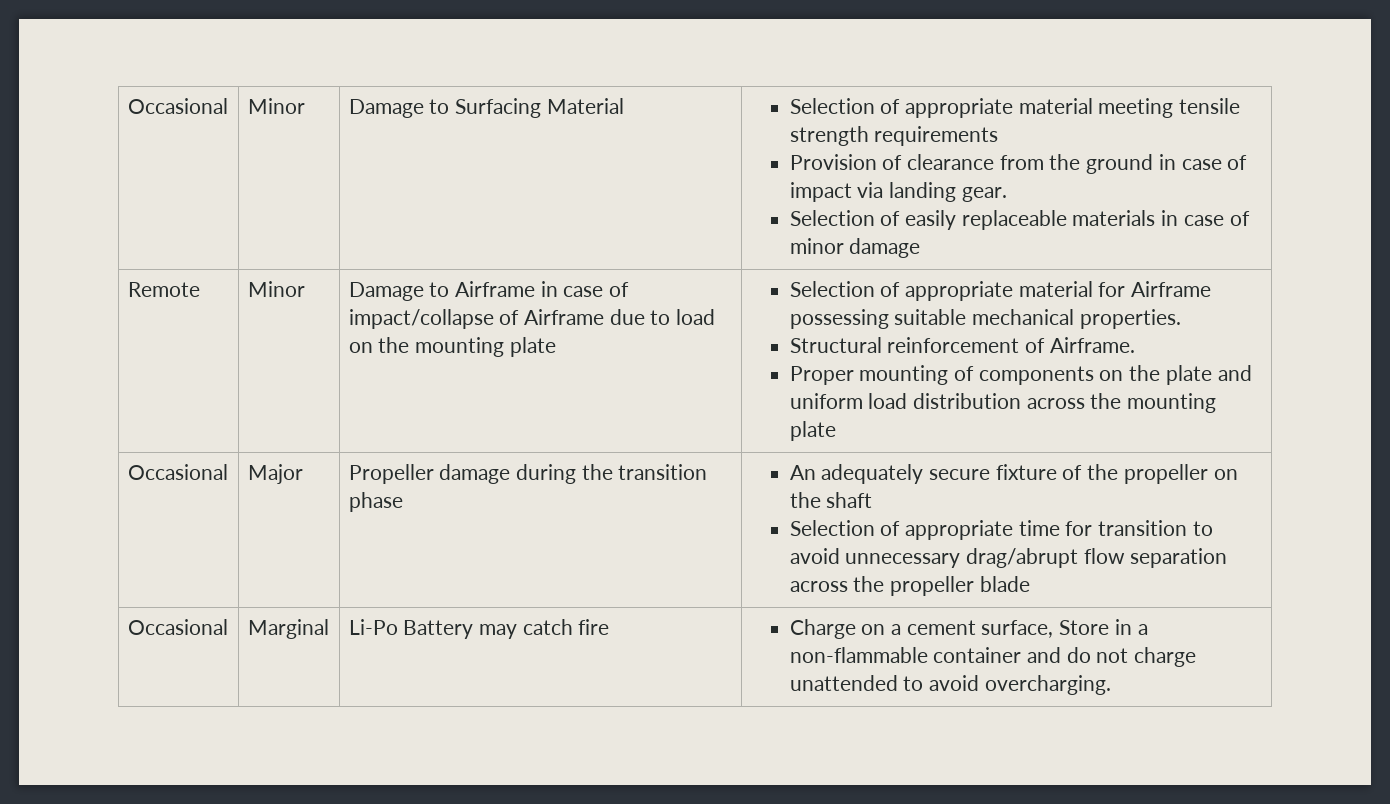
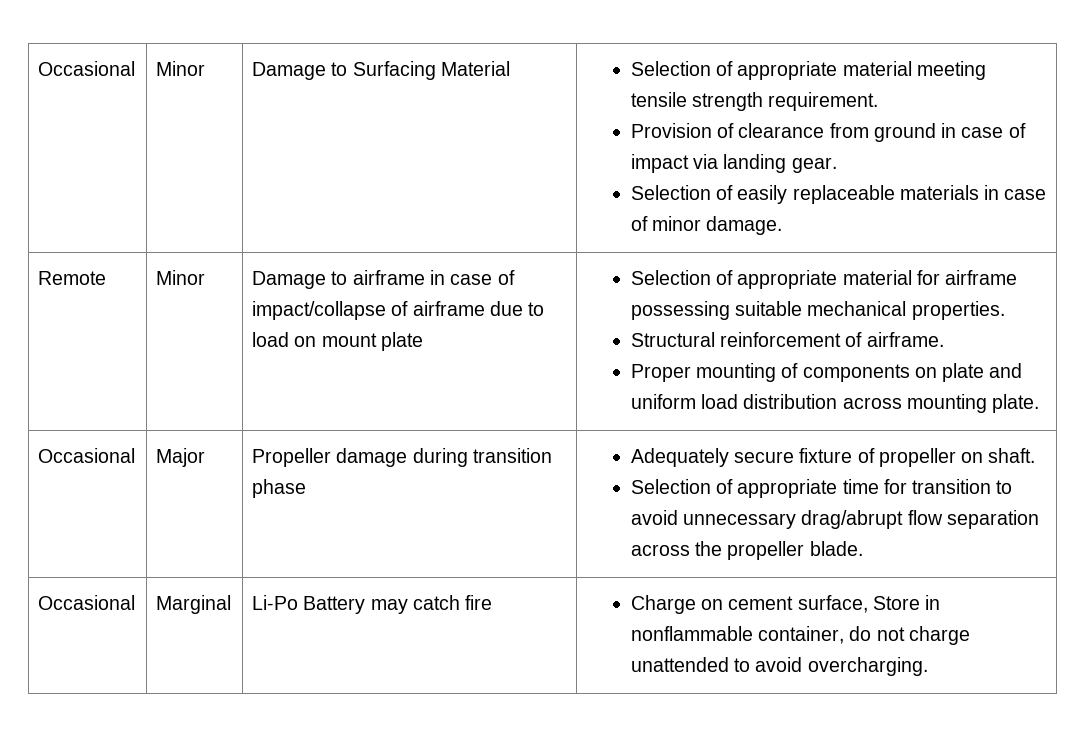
[874,126,999,146] requirements -> [768,92,879,111] requirement.
[1049,154,1081,170] the -> (869, 130) none
[849,238,921,258] damage -> [706,216,783,235] damage.
[455,281,536,297] Airframe -> [352,270,425,285] airframe
[524,309,605,325] Airframe -> [412,301,485,316] airframe
[378,337,505,357] the mounting -> [321,333,377,347] mount
[1131,281,1212,297] Airframe -> [945,270,1018,285] airframe
[1049,337,1135,353] Airframe. -> [866,332,944,347] airframe.
[1129,365,1161,381] the -> (937, 372) none
[1090,393,1217,413] [789,421,836,441] the mounting plate -> [906,394,1040,413] mounting plate.
[581,464,613,480] the -> (468, 457) none
[789,464,924,484] An adequately -> [630,448,729,467] Adequately
[1087,464,1119,480] the -> (875, 455) none
[789,492,873,508] the shaft -> [988,448,1036,463] shaft.
[979,576,1030,592] blade -> [809,541,863,556] blade.
[891,624,902,635] a -> (724, 604) none
[1137,624,1148,635] [789,647,1062,663] a non-flammable container and -> [630,626,845,644] nonflammable container,

